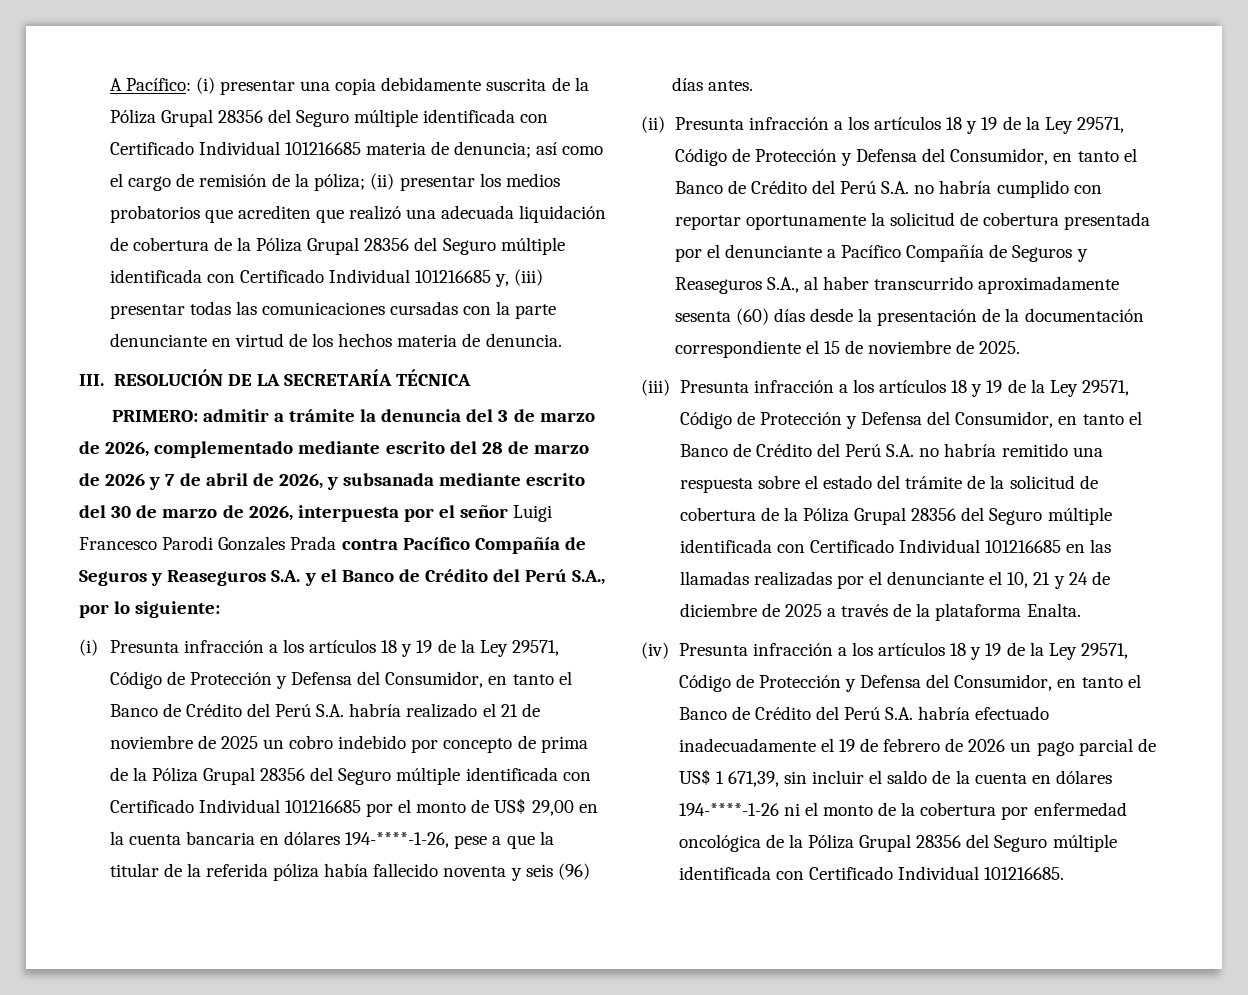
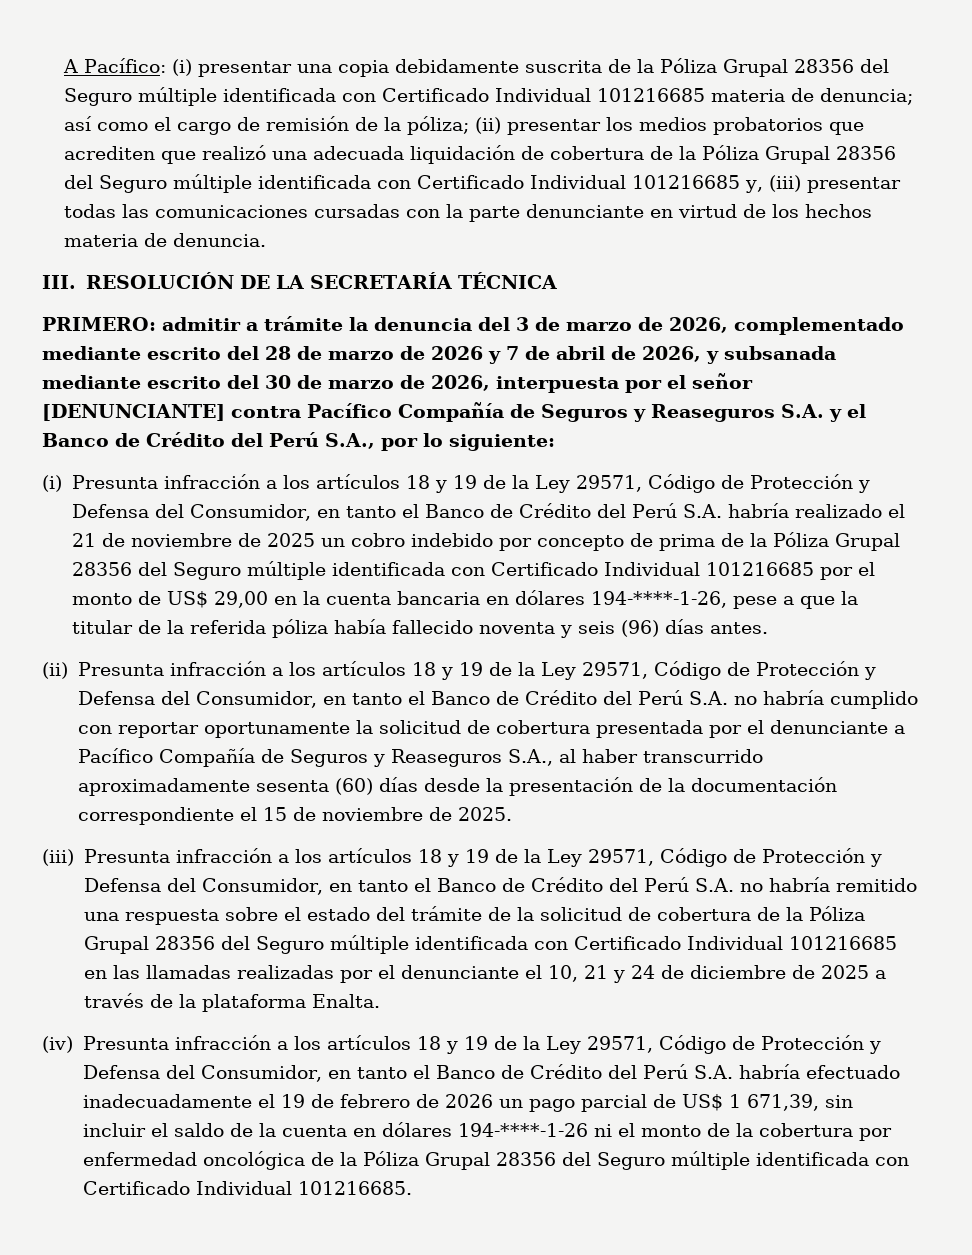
[513,505,553,522] [79,536,337,551] Luigi Francesco Parodi Gonzales Prada -> [42,404,225,421] [DENUNCIANTE]

